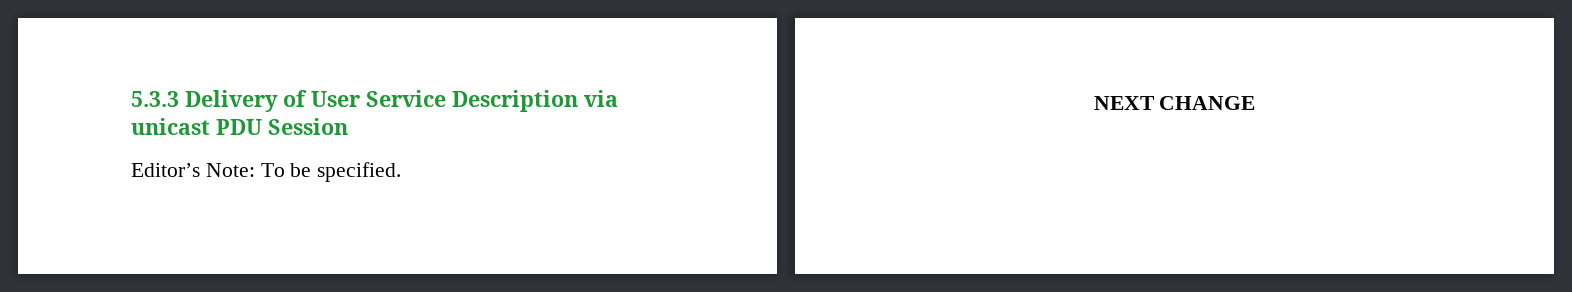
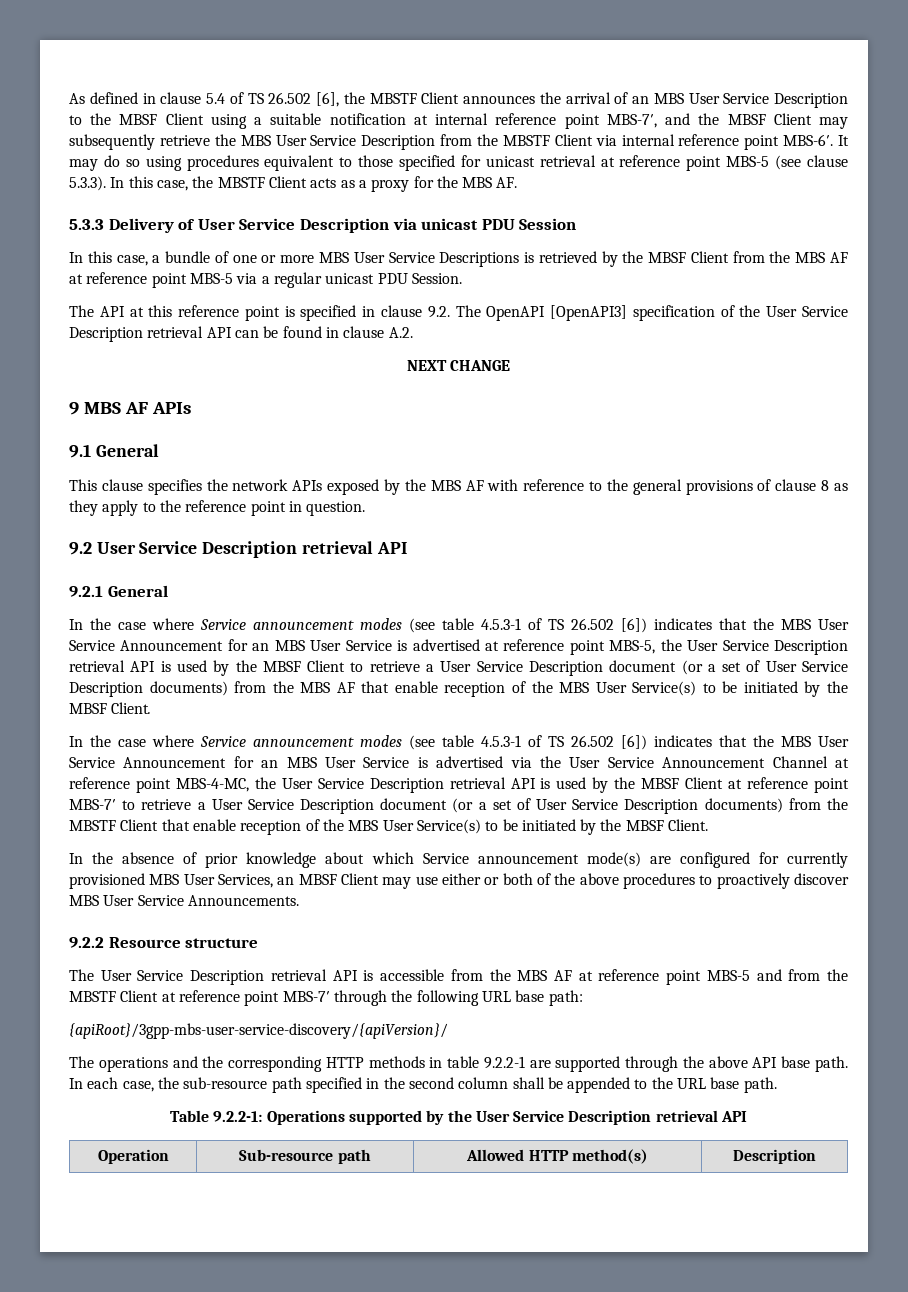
(131, 99) none -> [69,92,848,108] [69,113,849,129] [69,134,849,150] [69,155,848,171] [69,176,518,192] As defined in clause 5.4 of TS 26.502 [6], the MBSTF Client announces the arrival of an MBS User Service Description to the MBSF Client using a suitable notification at internal reference point MBS-7′, and the MBSF Client may subsequently retrieve the MBS User Service Description from the MBSTF Client via internal reference point MBS-6′. It may do so using procedures equivalent to those specified for unicast retrieval at reference point MBS-5 (see clause 5.3.3). In this case, the MBSTF Client acts as a proxy for the MBS AF. //
[131,162,402,182] [1093,96,1256,110] Editor’s Note: To be specified. // NEXT CHANGE -> [69,251,848,267] [69,272,462,288] [69,305,849,321] [69,326,413,342] [406,360,511,371] [69,402,191,415] [69,444,159,458] [69,479,849,495] [69,500,366,516] [69,541,407,558] [69,585,168,597] [69,618,849,633] [69,639,848,655] [69,660,848,676] [69,681,848,697] [69,702,152,714] [69,735,849,750] [69,756,849,768] [69,777,850,793] [69,798,848,814] [69,819,709,835] [69,852,848,868] [69,873,849,889] [69,895,299,906] [69,937,259,948] [69,969,848,985] [69,990,583,1006] [69,1023,448,1039] [69,1056,848,1072] [69,1077,777,1093] [169,1110,748,1125] [97,1149,169,1164] [239,1149,371,1164] [466,1149,648,1164] [733,1149,816,1164] In this case, a bundle of one or more MBS User Service Descriptions is retrieved by the MBSF Client from the MBS AF at reference point MBS-5 via a regular unicast PDU Session. // The API at this reference point is specified in clause 9.2. The OpenAPI [OpenAPI3] specification of the User Service Description retrieval API can be found in clause A.2. // NEXT CHANGE // 9 MBS AF APIs // 9.1 General // This clause specifies the network APIs exposed by the MBS AF with reference to the general provisions of clause 8 as they apply to the reference point in question. // 9.2 User Service Description retrieval API // 9.2.1 General // In the case where Service announcement modes (see table 4.5.3-1 of TS 26.502 [6]) indicates that the MBS User Service Announcement for an MBS User Service is advertised at reference point MBS-5, the User Service Description retrieval API is used by the MBSF Client to retrieve a User Service Description document (or a set of User Service Description documents) from the MBS AF that enable reception of the MBS User Service(s) to be initiated by the MBSF Client. // In the case where Service announcement modes (see table 4.5.3-1 of TS 26.502 [6]) indicates that the MBS User Service Announcement for an MBS User Service is advertised via the User Service Announcement Channel at reference point MBS-4-MC, the User Service Description retrieval API is used by the MBSF Client at reference point MBS-7′ to retrieve a User Service Description document (or a set of User Service Description documents) from the MBSTF Client that enable reception of the MBS User Service(s) to be initiated by the MBSF Client. // In the absence of prior knowledge about which Service announcement mode(s) are configured for currently provisioned MBS User Services, an MBSF Client may use either or both of the above procedures to proactively discover MBS User Service Announcements. // 9.2.2 Resource structure // The User Service Description retrieval API is accessible from the MBS AF at reference point MBS-5 and from the MBSTF Client at reference point MBS-7′ through the following URL base path: // {apiRoot}/3gpp-mbs-user-service-discovery/{apiVersion}/ // The operations and the corresponding HTTP methods in table 9.2.2-1 are supported through the above API base path. In each case, the sub-resource path specified in the second column shall be appended to the URL base path. // Table 9.2.2-1: Operations supported by the User Service Description retrieval API // Operation | Sub-resource path | Allowed HTTP method(s) | Description

